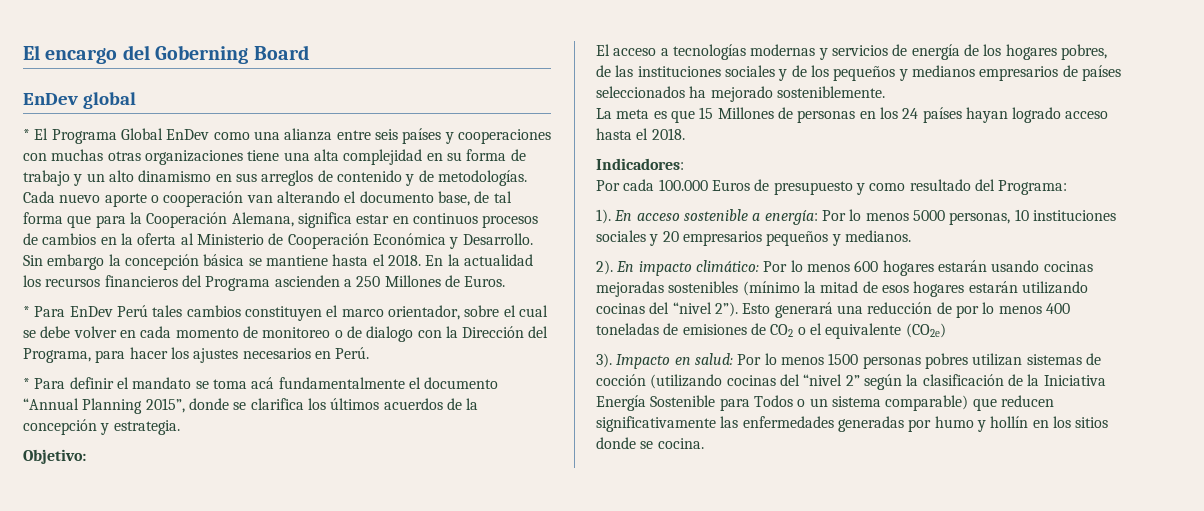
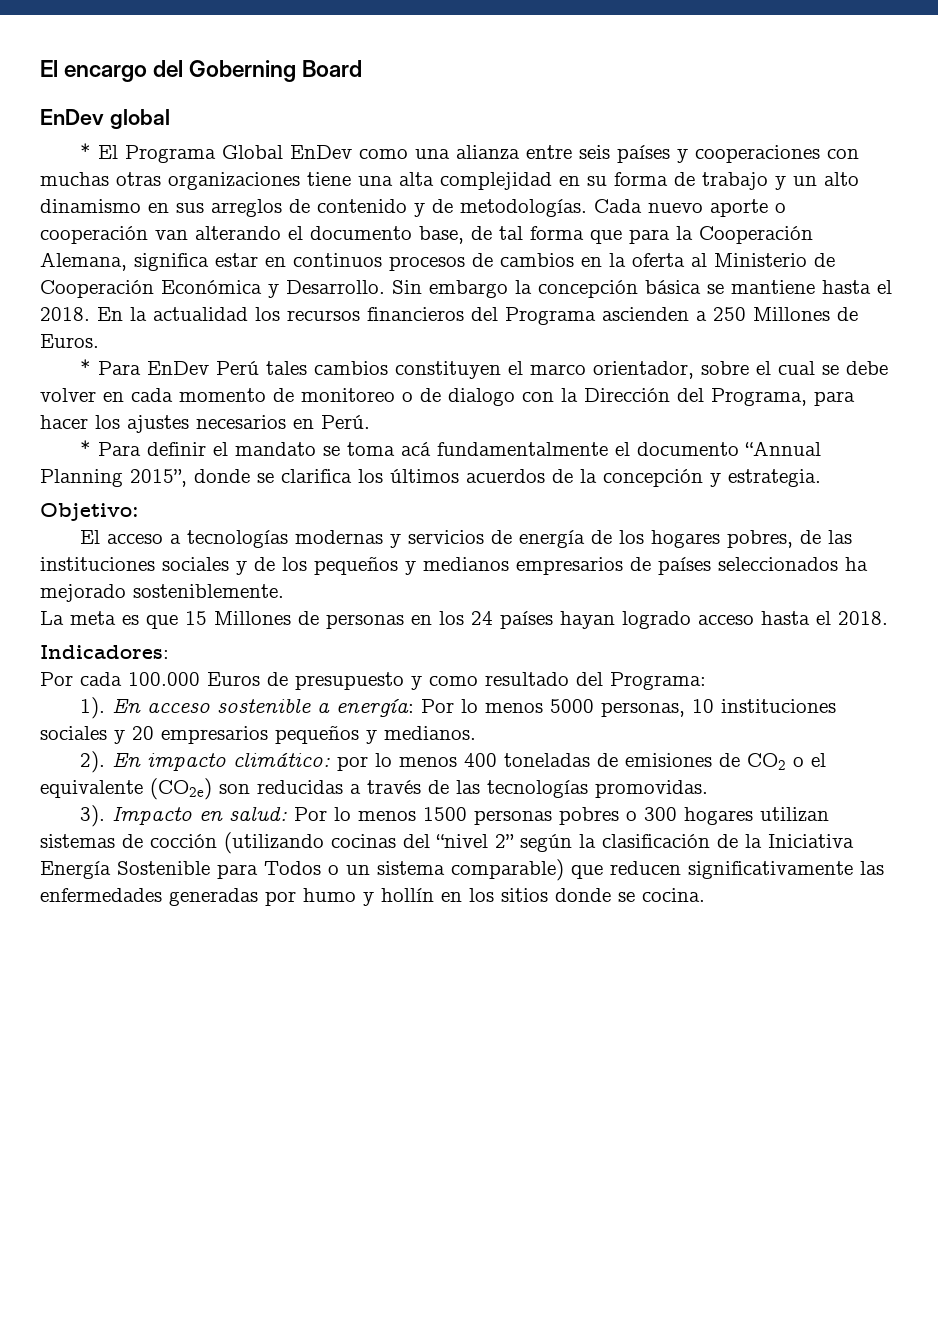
[763,260,1093,276] [596,281,1088,297] [596,302,952,318] Por lo menos 600 hogares estarán usando cocinas mejoradas sostenibles (mínimo la mitad de esos hogares estarán utilizando cocinas del “nivel 2”). Esto generará una reducción de -> (331, 759) none
(946, 330) none -> [219,780,708,798] son reducidas a través de las tecnologías promovidas.
(968, 361) none -> [626,807,754,825] o 300 hogares

